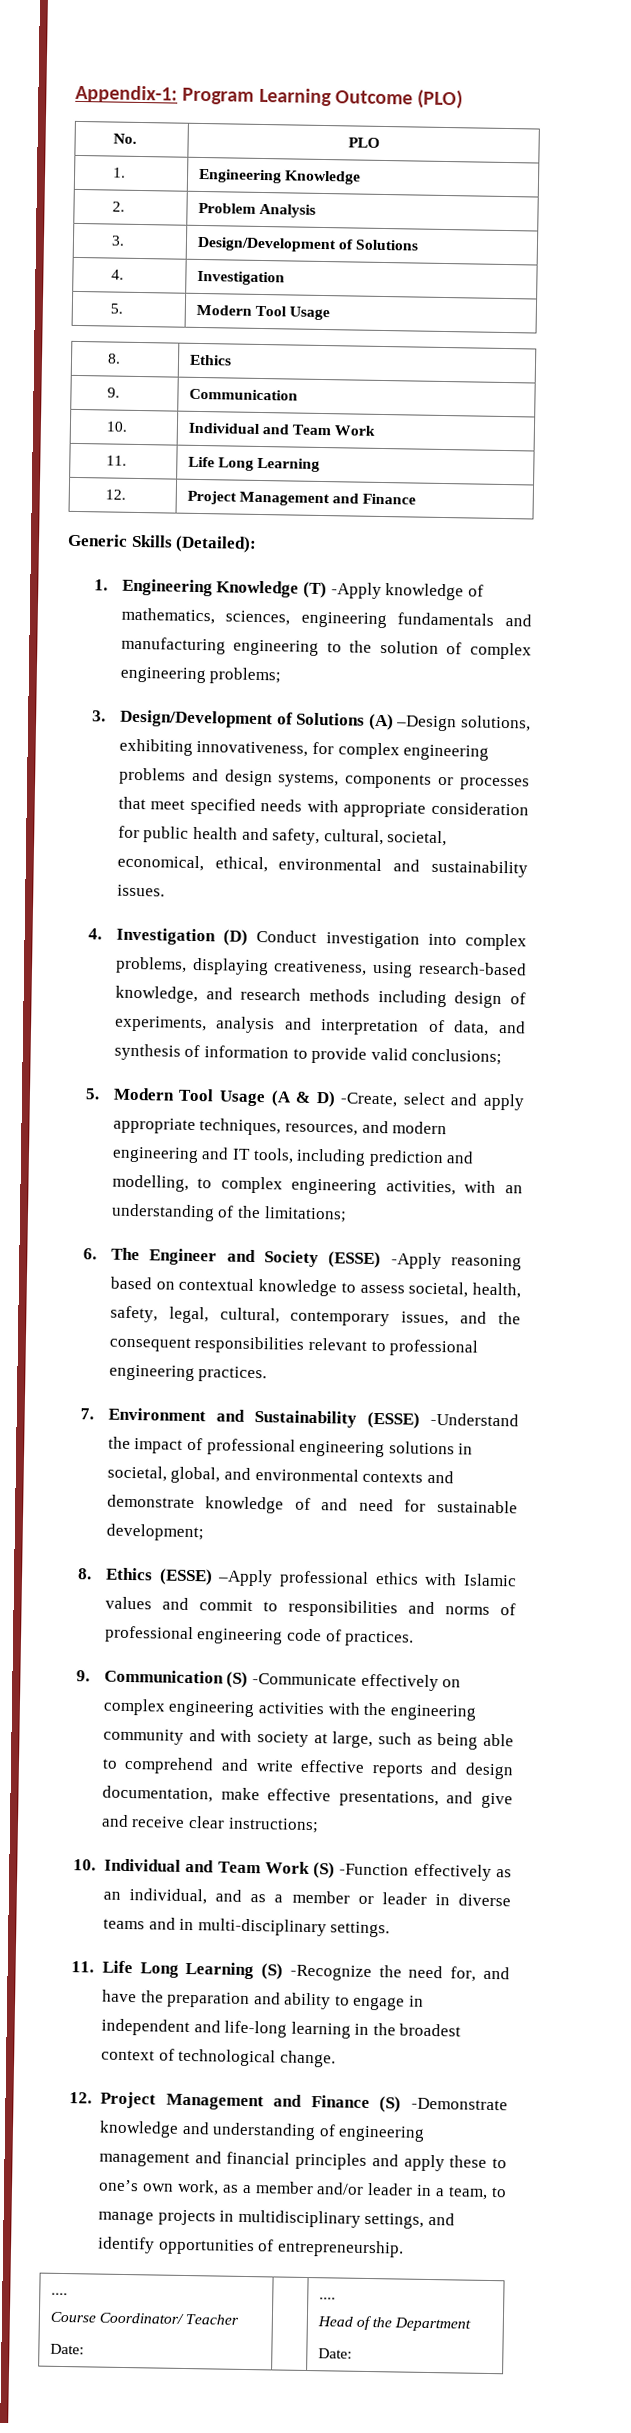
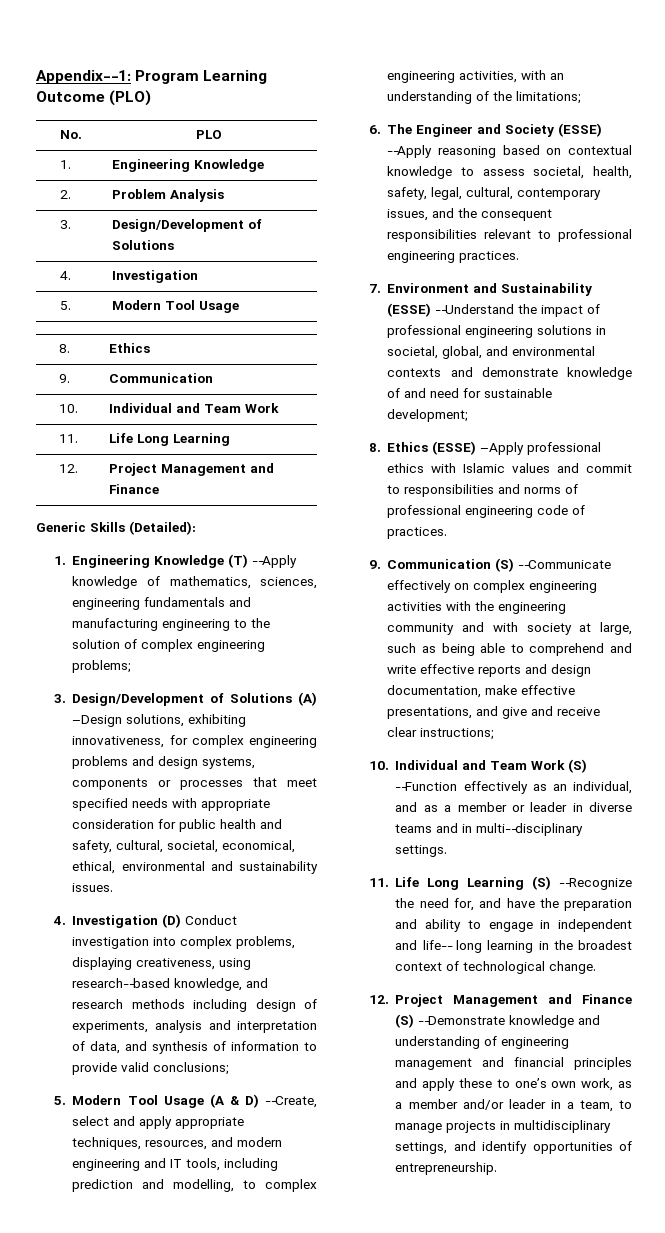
[75,84,178,104] Appendix-1: -> [36,70,131,84] Appendix-‐1:
[330,582,382,599] -Apply -> [252,555,298,568] -‐Apply
[418,961,527,976] research-based -> [72,978,171,988] research-‐based
[340,1092,399,1108] -Create, -> [265,1096,317,1108] -‐Create,
[390,1252,442,1270] -Apply -> [387,145,433,158] -‐Apply
[430,1412,519,1427] -Understand -> [435,304,515,314] -‐Understand
[252,1673,358,1686] -Communicate -> [518,560,612,569] -‐Communicate
[339,1863,410,1876] -Function -> [395,782,458,791] -‐Function
[197,1918,327,1937] multi-disciplinary -> [476,823,584,836] multi-‐disciplinary
[289,1964,372,1982] -Recognize -> [559,878,632,890] -‐Recognize
[224,2020,288,2038] life-long -> [422,940,482,953] life-‐ long
[411,2097,508,2111] -Demonstrate -> [418,1016,506,1025] -‐Demonstrate
[50,2292,68,2296] [49,2311,240,2325] [49,2343,84,2355] [318,2297,336,2300] [316,2315,472,2332] [317,2348,352,2359] // .... // Course Coordinator/ Teacher // Date: | | .... // Head of the Department // Date: -> (498, 1168) none

